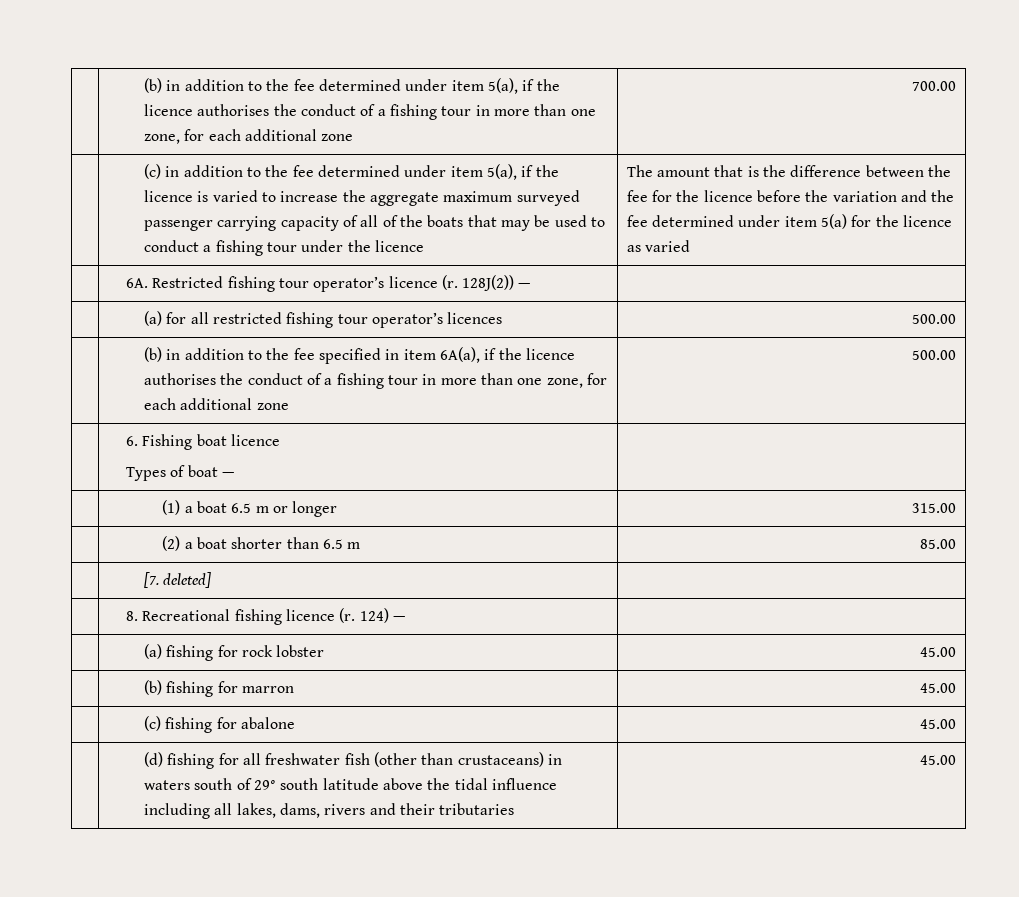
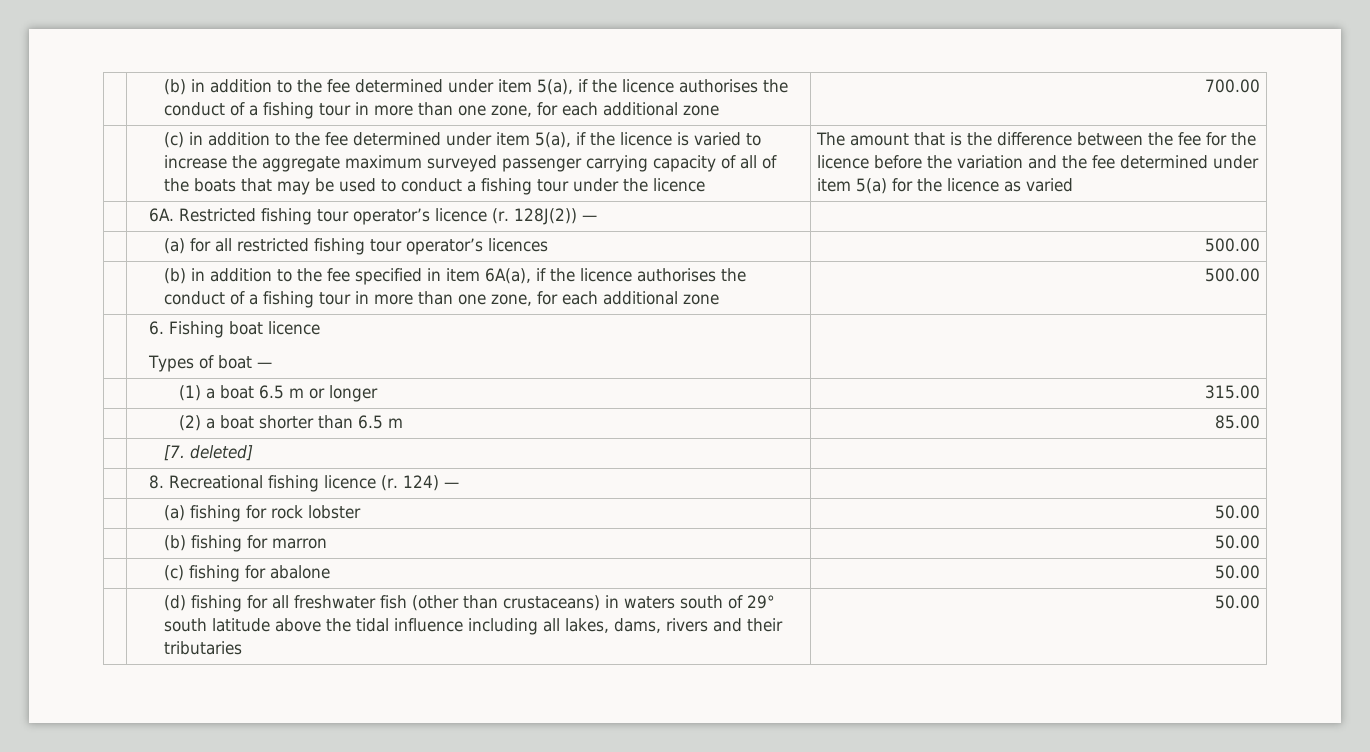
[920,647,957,657] 45.00 -> [1214,505,1260,519] 50.00
[920,683,957,693] 45.00 -> [1214,535,1260,549] 50.00
[920,719,957,729] 45.00 -> [1214,565,1260,579] 50.00
[920,755,957,765] 45.00 -> [1214,595,1260,609] 50.00

